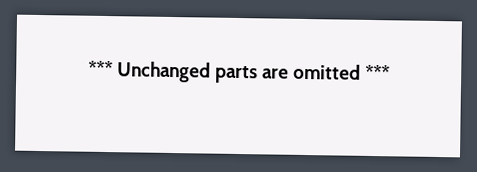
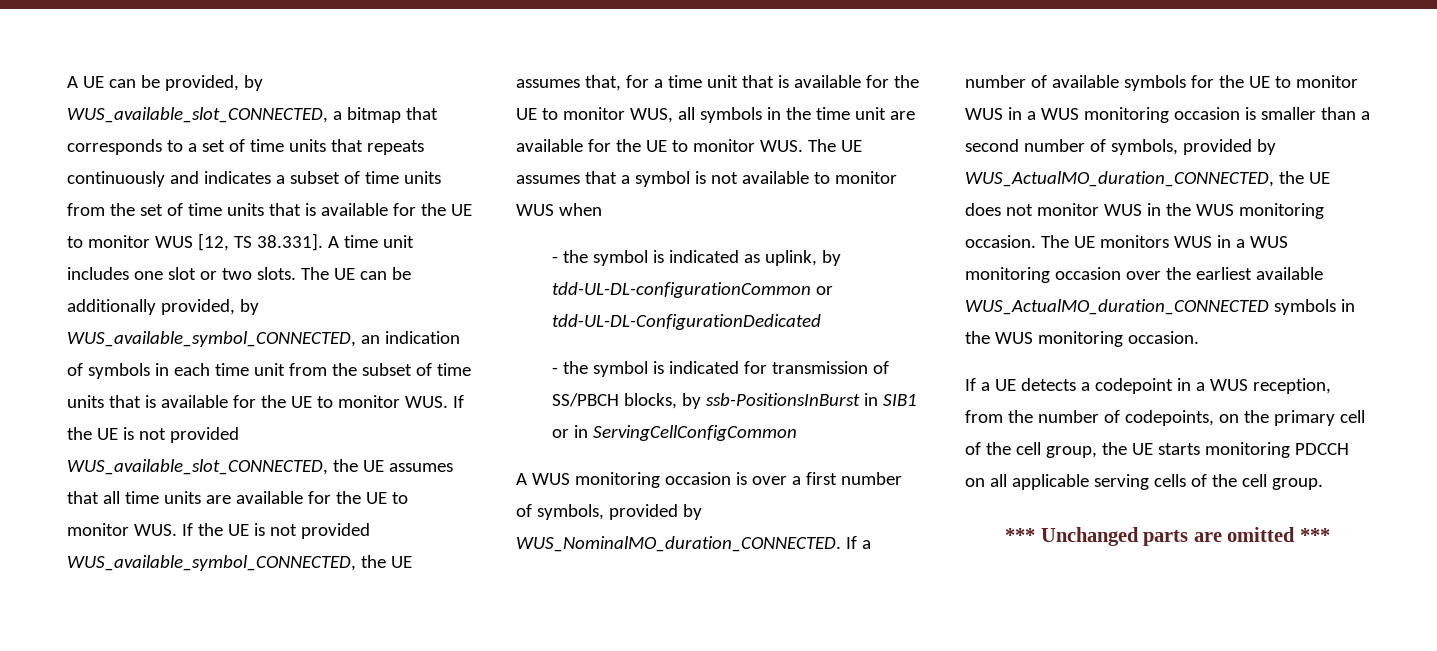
(87, 68) none -> [67,75,263,91] [67,107,438,123] [67,139,424,155] [67,171,441,187] [67,203,472,216] [67,233,414,251] [67,267,411,280] [67,299,259,315] [67,331,460,347] [67,363,471,379] [67,395,464,408] [67,427,239,443] [67,459,453,475] [67,491,408,504] [67,523,370,539] [67,555,412,571] [516,75,919,91] [516,107,915,123] [516,139,862,152] [516,171,897,187] [516,203,602,216] [552,250,842,266] [552,282,834,298] [552,314,822,330] [552,361,890,377] [552,393,918,409] [552,425,798,441] [516,472,902,488] [516,504,702,520] [516,536,871,552] [965,75,1358,91] [965,107,1370,123] [965,139,1276,155] [965,171,1330,187] [965,203,1324,219] [965,235,1288,248] [965,267,1323,283] [965,299,1355,315] [965,331,1199,347] [965,378,1331,394] [965,410,1365,426] [965,442,1349,458] [965,474,1323,490] A UE can be provided, by WUS_available_slot_CONNECTED, a bitmap that corresponds to a set of time units that repeats continuously and indicates a subset of time units from the set of time units that is available for the UE to monitor WUS [12, TS 38.331]. A time unit includes one slot or two slots. The UE can be additionally provided, by WUS_available_symbol_CONNECTED, an indication of symbols in each time unit from the subset of time units that is available for the UE to monitor WUS. If the UE is not provided WUS_available_slot_CONNECTED, the UE assumes that all time units are available for the UE to monitor WUS. If the UE is not provided WUS_available_symbol_CONNECTED, the UE assumes that, for a time unit that is available for the UE to monitor WUS, all symbols in the time unit are available for the UE to monitor WUS. The UE assumes that a symbol is not available to monitor WUS when // - the symbol is indicated as uplink, by tdd-UL-DL-configurationCommon or tdd-UL-DL-ConfigurationDedicated // - the symbol is indicated for transmission of SS/PBCH blocks, by ssb-PositionsInBurst in SIB1 or in ServingCellConfigCommon // A WUS monitoring occasion is over a first number of symbols, provided by WUS_NominalMO_duration_CONNECTED. If a number of available symbols for the UE to monitor WUS in a WUS monitoring occasion is smaller than a second number of symbols, provided by WUS_ActualMO_duration_CONNECTED, the UE does not monitor WUS in the WUS monitoring occasion. The UE monitors WUS in a WUS monitoring occasion over the earliest available WUS_ActualMO_duration_CONNECTED symbols in the WUS monitoring occasion. // If a UE detects a codepoint in a WUS reception, from the number of codepoints, on the primary cell of the cell group, the UE starts monitoring PDCCH on all applicable serving cells of the cell group. //

